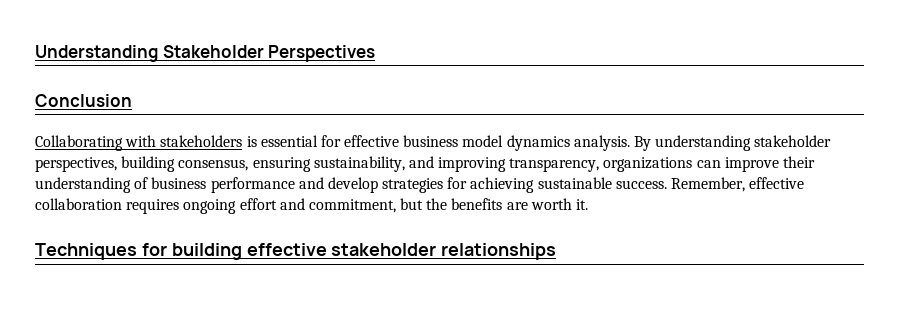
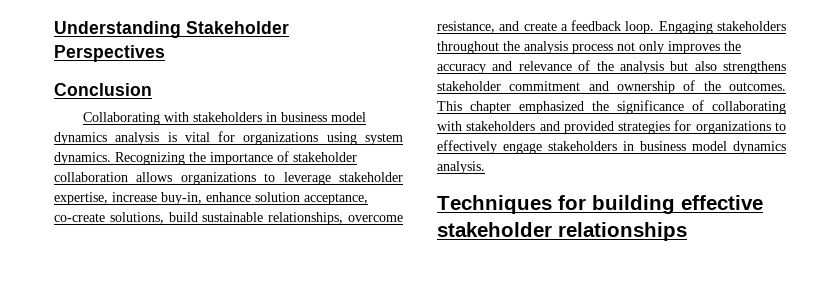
[246,135,832,151] [35,156,816,172] [35,177,805,193] [35,198,589,214] is essential for effective business model dynamics analysis. By understanding stakeholder perspectives, building consensus, ensuring sustainability, and improving transparency, organizations can improve their understanding of business performance and develop strategies for achieving sustainable success. Remember, effective collaboration requires ongoing effort and commitment, but the benefits are worth it. -> [265,112,366,122] [54,131,403,145] [54,151,357,165] [54,172,403,185] [54,192,368,205] [54,212,404,225] [437,20,786,34] [437,41,741,54] [437,60,786,74] [437,80,786,94] [437,100,786,114] [437,120,786,134] [437,140,786,154] [437,161,485,174] in business model dynamics analysis is vital for organizations using system dynamics. Recognizing the importance of stakeholder collaboration allows organizations to leverage stakeholder expertise, increase buy-in, enhance solution acceptance, co-create solutions, build sustainable relationships, overcome resistance, and create a feedback loop. Engaging stakeholders throughout the analysis process not only improves the accuracy and relevance of the analysis but also strengthens stakeholder commitment and ownership of the outcomes. This chapter emphasized the significance of collaborating with stakeholders and provided strategies for organizations to effectively engage stakeholders in business model dynamics analysis.

